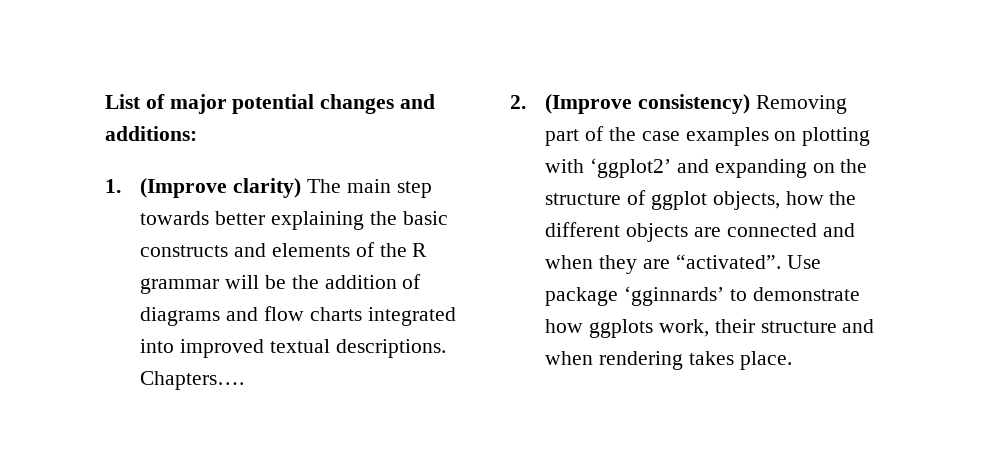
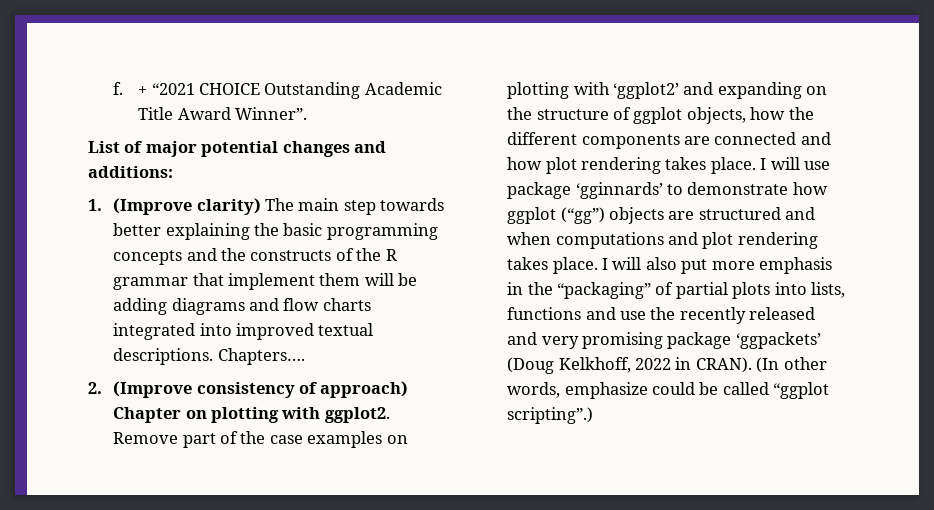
(105, 101) none -> [113,82,442,99] [138,107,308,120] f. + “2021 CHOICE Outstanding Academic Title Award Winner”. //
[140,242,428,257] [140,274,422,294] constructs and elements of the R grammar will be the addition of -> [326,223,438,240] [113,248,397,265] [113,273,418,290] [113,298,168,315] programming concepts and the constructs of the R grammar that implement them will be adding
[638,94,847,114] consistency) Removing -> [196,381,409,398] [113,407,390,423] [113,432,179,444] consistency of approach) Chapter on plotting with ggplot2. Remove
[626,223,689,242] objects -> [581,134,680,149] components
[545,254,821,274] when they are “activated”. Use -> [507,157,831,174] how plot rendering takes place. I will use
[589,319,875,338] [545,351,792,370] ggplots work, their structure and when rendering takes place. -> [507,207,816,224] [507,232,818,249] [507,257,833,274] [507,282,846,299] [507,307,816,324] [507,332,821,349] [507,357,827,374] [507,382,830,399] [507,407,594,424] ggplot (“gg”) objects are structured and when computations and plot rendering takes place. I will also put more emphasis in the “packaging” of partial plots into lists, functions and use the recently released and very promising package ‘ggpackets’ (Doug Kelkhoff, 2022 in CRAN). (In other words, emphasize could be called “ggplot scripting”.)

